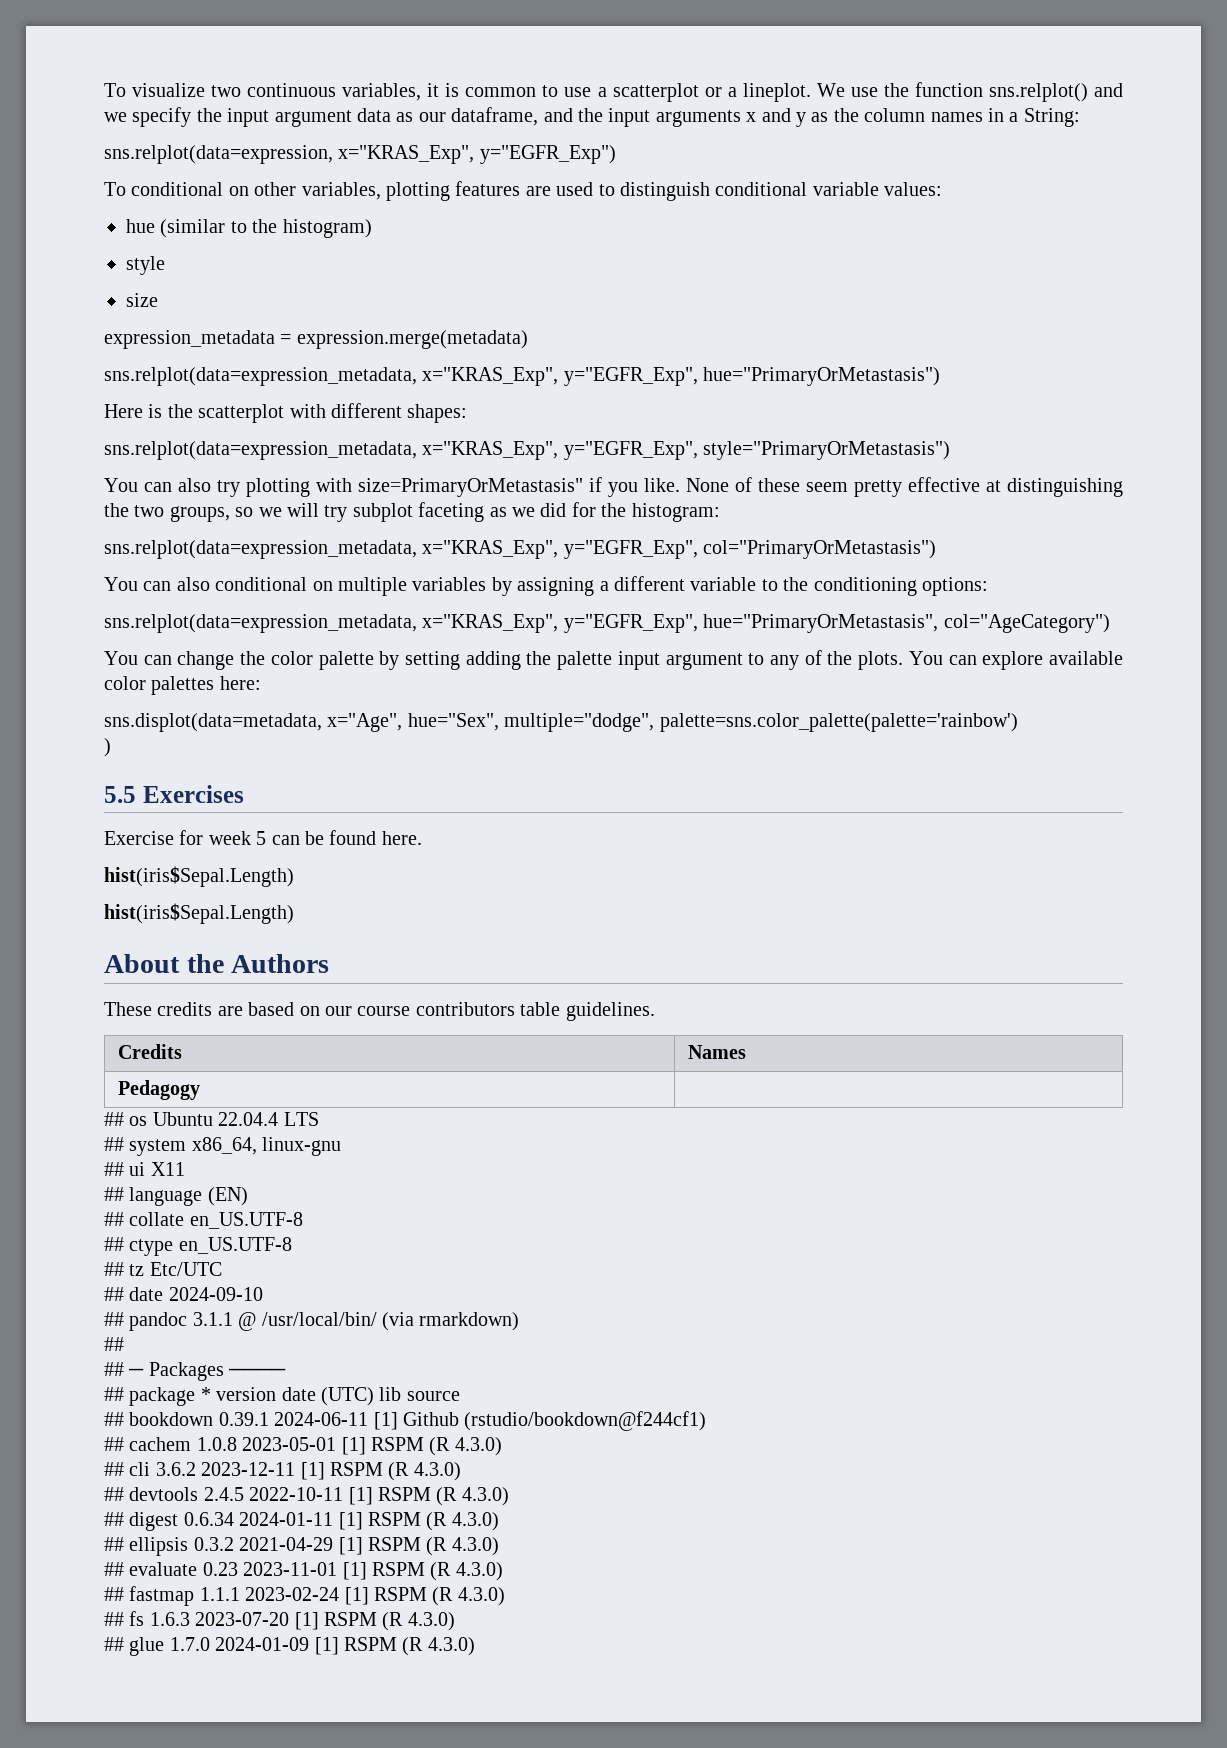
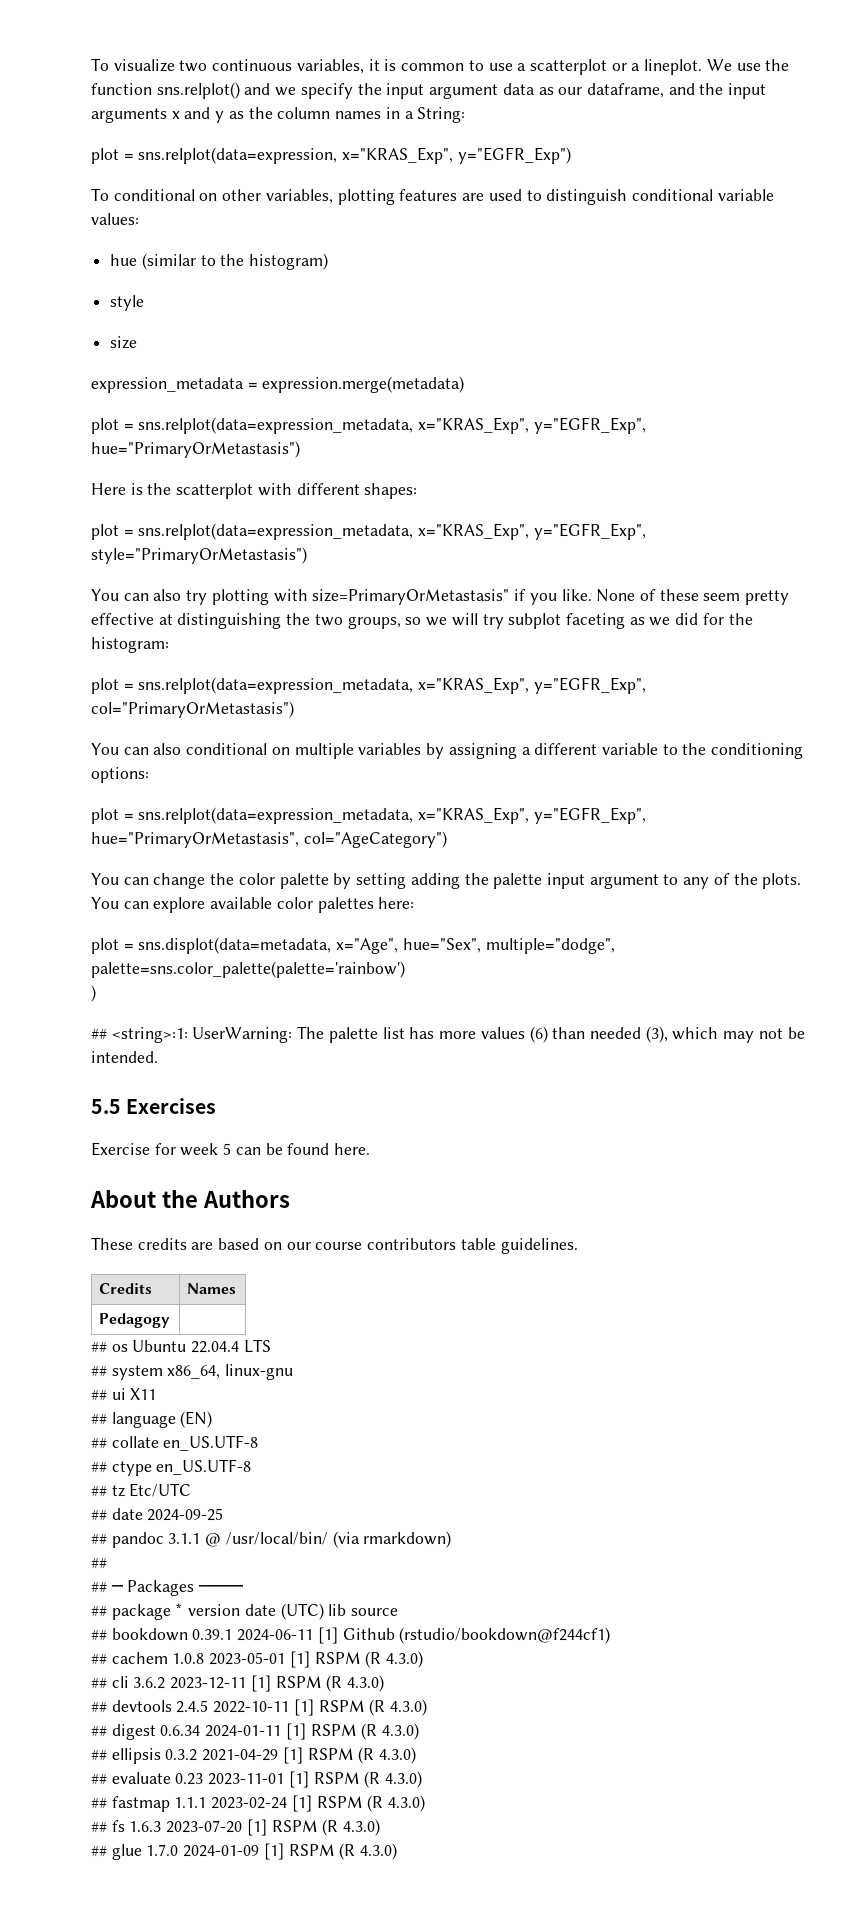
(1080, 117) none -> [91,148,134,164] plot =
(528, 339) none -> [91,418,134,434] plot =
(468, 413) none -> [91,524,134,540] plot =
(720, 512) none -> [91,678,134,694] plot =
(988, 586) none -> [91,808,134,824] plot =
(261, 683) none -> [91,938,134,954] plot =
(111, 747) none -> [91,1026,805,1043] [91,1051,158,1063] // ## <string>:1: UserWarning: The palette list has more values (6) than needed (3), which may not be intended.
[104,866,294,887] [104,903,294,924] // hist(iris$Sepal.Length) // hist(iris$Sepal.Length) -> (371, 1149) none
[168,1287,263,1301] 2024-09-10 -> [147,1508,224,1521] 2024-09-25

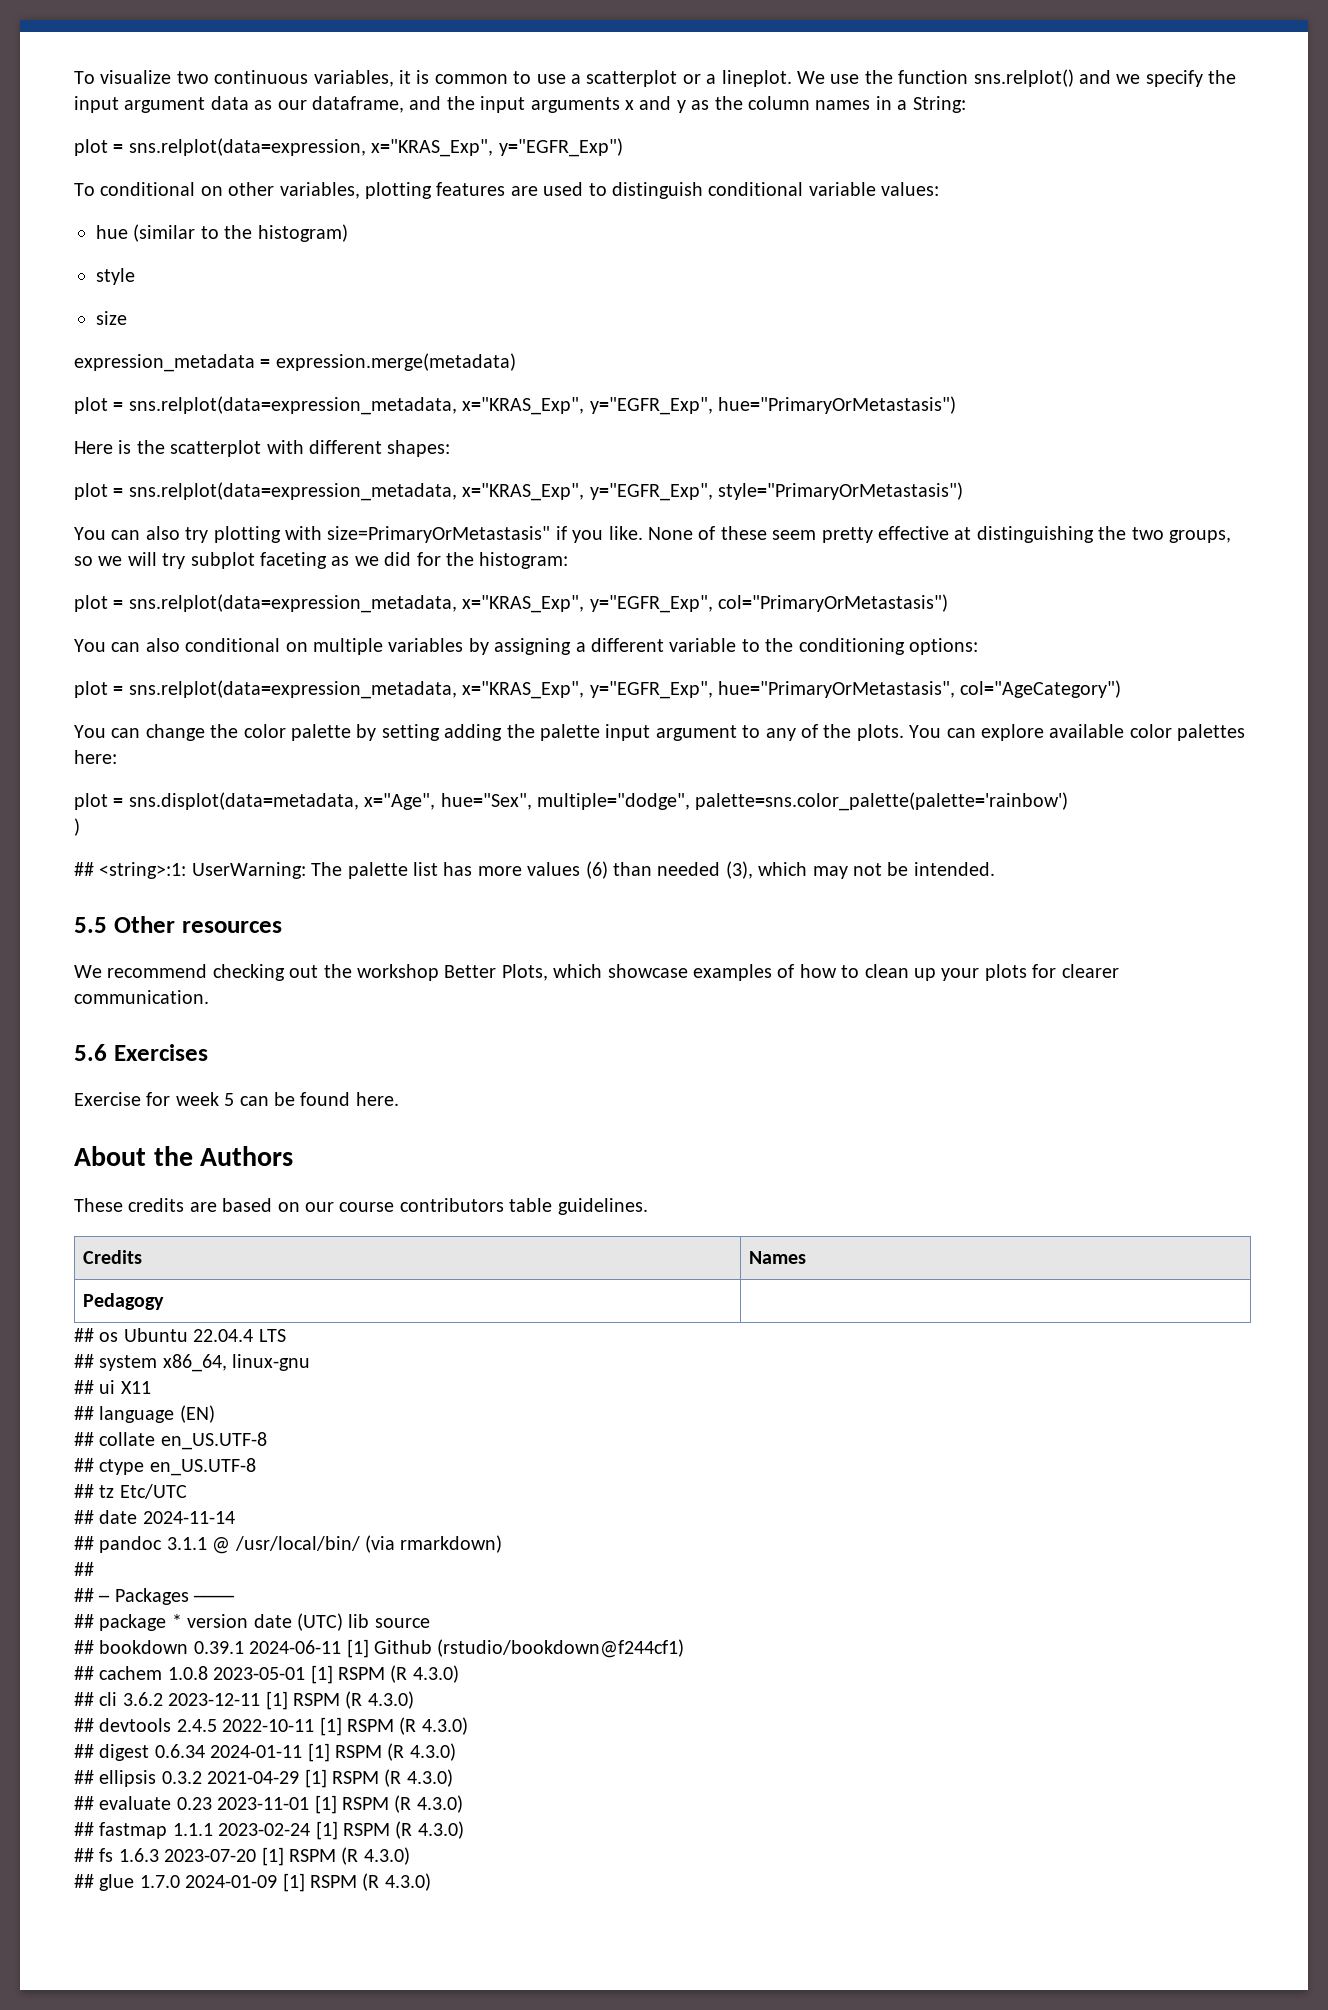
(121, 1106) none -> [113,916,282,933] [74,964,1119,981] [74,990,209,1004] [74,1044,107,1061] Other resources // We recommend checking out the workshop Better Plots, which showcase examples of how to clean up your plots for clearer communication. // 5.6
[147,1508,224,1521] 2024-09-25 -> [142,1511,235,1524] 2024-11-14

